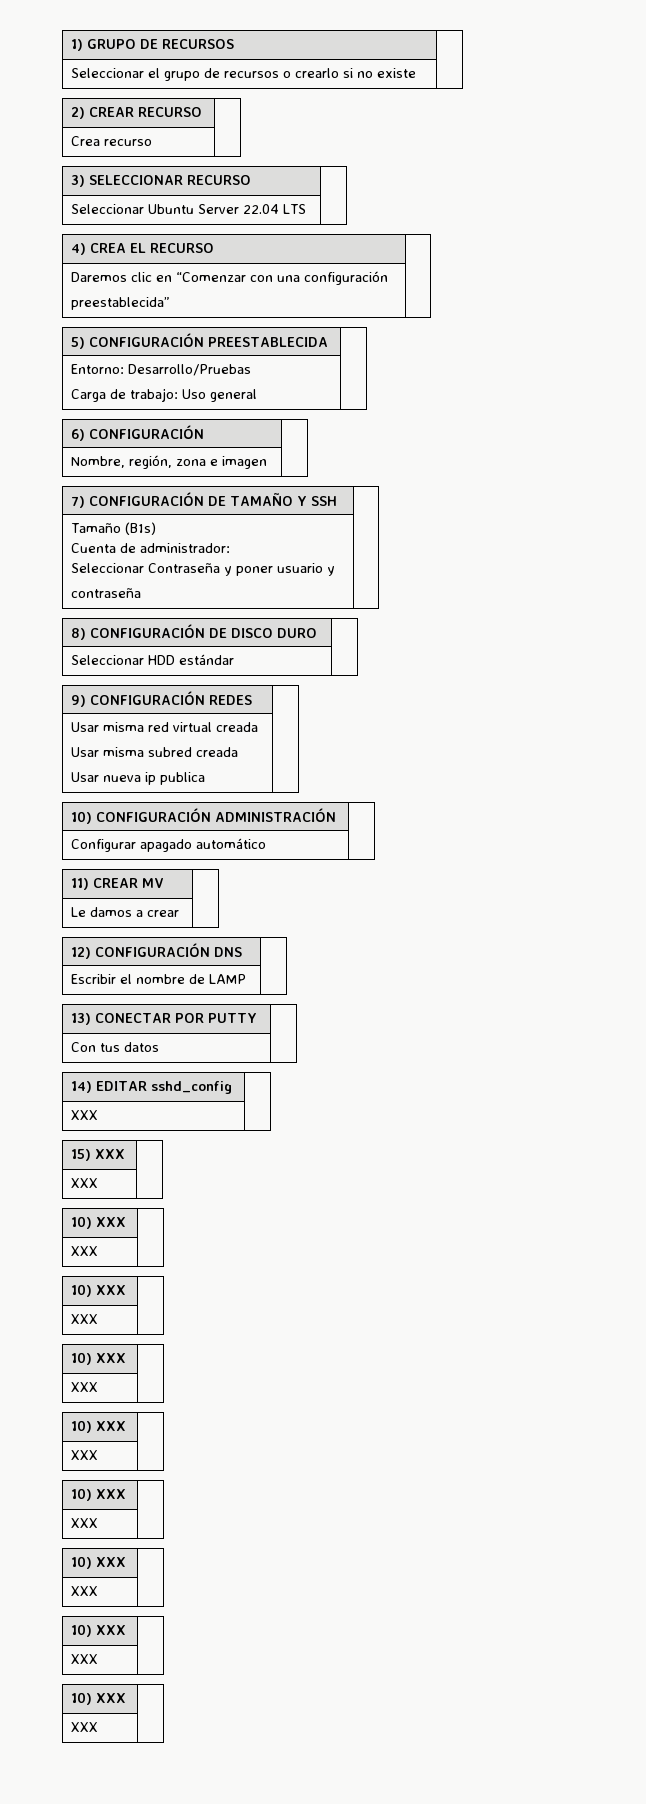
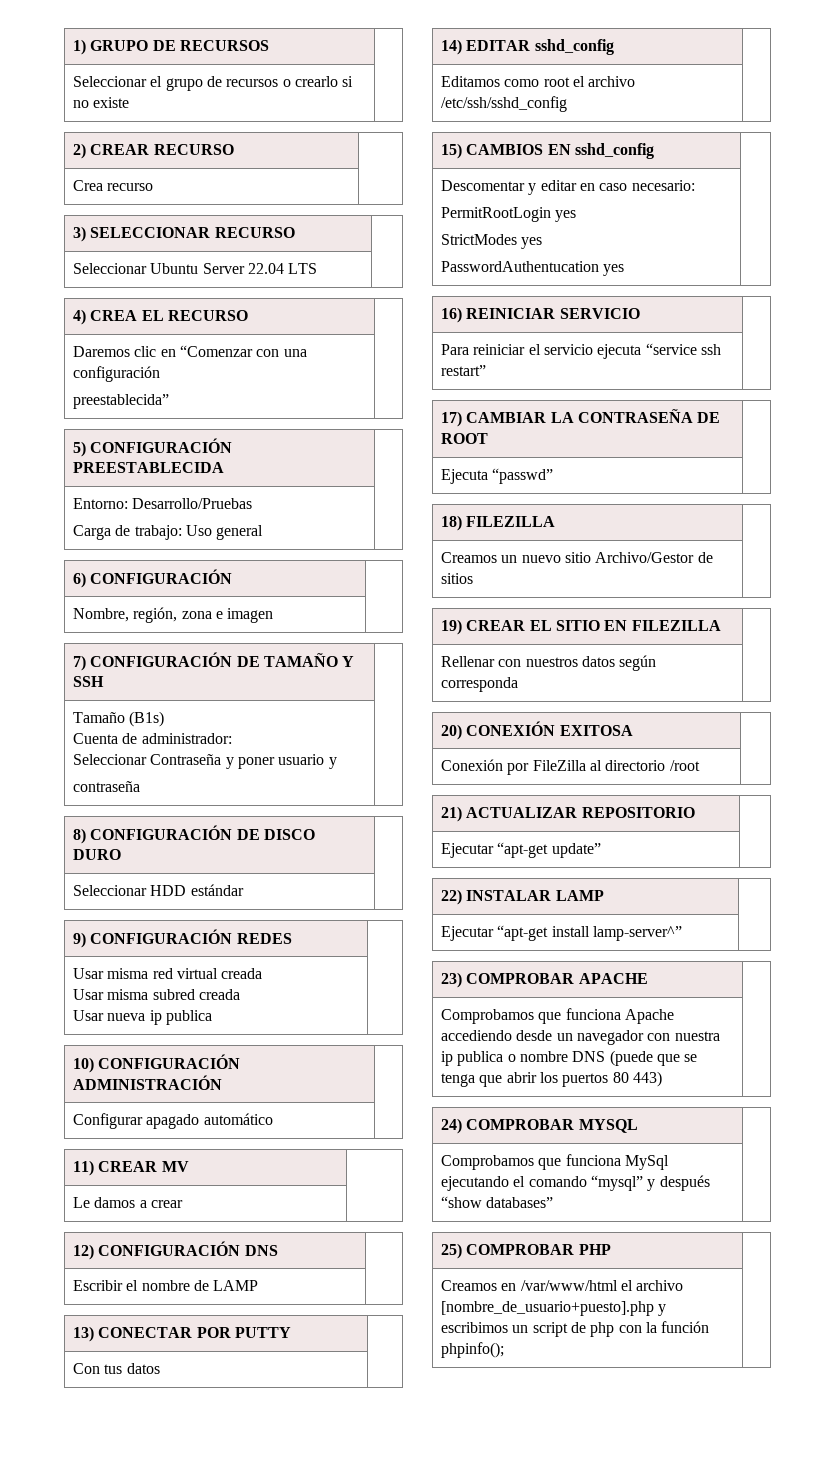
[71,1110,99,1120] [71,1149,126,1161] [71,1178,99,1188] [71,1216,127,1229] [71,1246,99,1256] [71,1284,127,1297] [71,1314,99,1324] [71,1352,127,1365] [71,1382,99,1392] [71,1420,127,1433] [71,1450,99,1460] [71,1488,127,1501] [71,1518,99,1528] [71,1556,127,1569] [71,1586,99,1596] [71,1624,127,1637] [71,1654,99,1664] [71,1692,127,1705] [71,1722,99,1732] XXX | // 15) XXX | // XXX | // 10) XXX | // XXX | // 10) XXX | // XXX | // 10) XXX | // XXX | // 10) XXX | // XXX | // 10) XXX | // XXX | // 10) XXX | // XXX | // 10) XXX | // XXX | // 10) XXX | // XXX -> [441,76,636,87] [441,96,568,112] [441,143,655,159] [441,180,695,195] [441,207,577,222] [441,234,543,249] [441,261,625,276] [441,307,640,323] [441,343,722,359] [441,365,487,376] [441,409,721,427] [441,433,489,444] [441,468,554,484] [441,515,556,531] [441,552,713,563] [441,573,474,584] [441,619,721,635] [441,655,657,671] [441,677,519,692] [441,721,633,740] [441,759,700,775] [441,806,695,822] [441,842,601,858] [441,889,604,905] [441,925,683,941] [441,972,648,988] [441,1008,675,1024] [441,1030,720,1045] [441,1050,698,1066] [441,1071,663,1087] [441,1118,638,1134] [441,1154,670,1170] [441,1175,710,1191] [441,1196,554,1208] [441,1243,611,1259] [441,1280,684,1291] [441,1301,667,1316] [441,1321,710,1337] [441,1342,505,1358] Editamos como root el archivo /etc/ssh/sshd_config | // 15) CAMBIOS EN sshd_config | // Descomentar y editar en caso necesario: // PermitRootLogin yes // StrictModes yes // PasswordAuthentucation yes | // 16) REINICIAR SERVICIO | // Para reiniciar el servicio ejecuta “service ssh restart” | // 17) CAMBIAR LA CONTRASEÑA DE ROOT | // Ejecuta “passwd” | // 18) FILEZILLA | // Creamos un nuevo sitio Archivo/Gestor de sitios | // 19) CREAR EL SITIO EN FILEZILLA | // Rellenar con nuestros datos según corresponda | // 20) CONEXIÓN EXITOSA | // Conexión por FileZilla al directorio /root | // 21) ACTUALIZAR REPOSITORIO | // Ejecutar “apt-get update” | // 22) INSTALAR LAMP | // Ejecutar “apt-get install lamp-server^” | // 23) COMPROBAR APACHE | // Comprobamos que funciona Apache accediendo desde un navegador con nuestra ip publica o nombre DNS (puede que se tenga que abrir los puertos 80 443) | // 24) COMPROBAR MYSQL | // Comprobamos que funciona MySql ejecutando el comando “mysql” y después “show databases” | // 25) COMPROBAR PHP | // Creamos en /var/www/html el archivo [nombre_de_usuario+puesto].php y escribimos un script de php con la función phpinfo();

